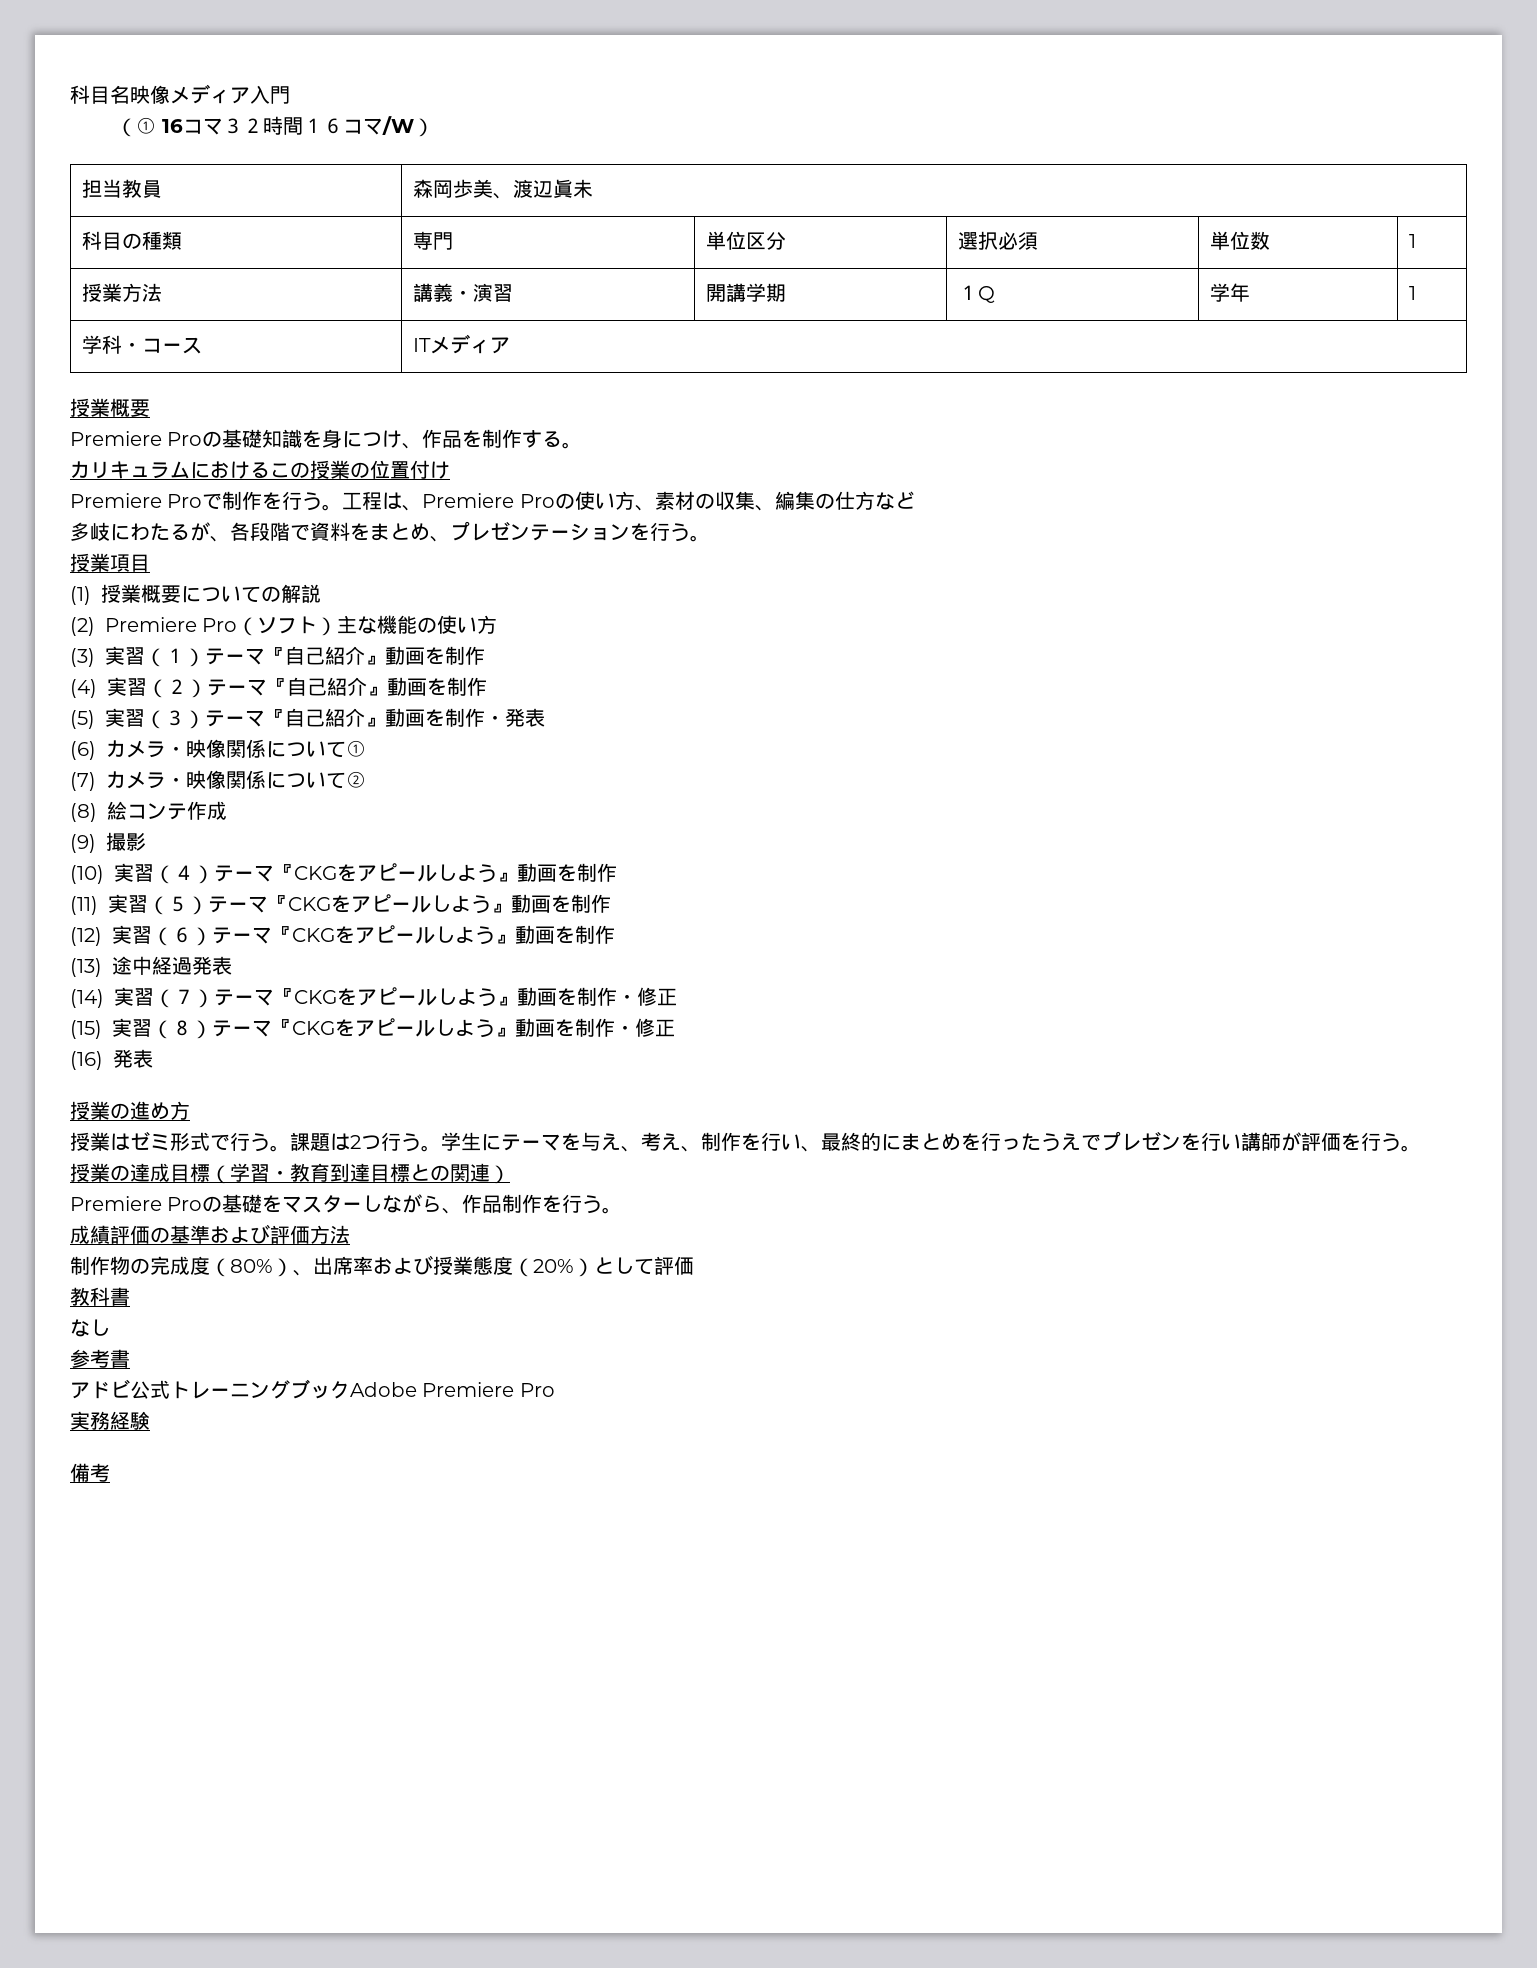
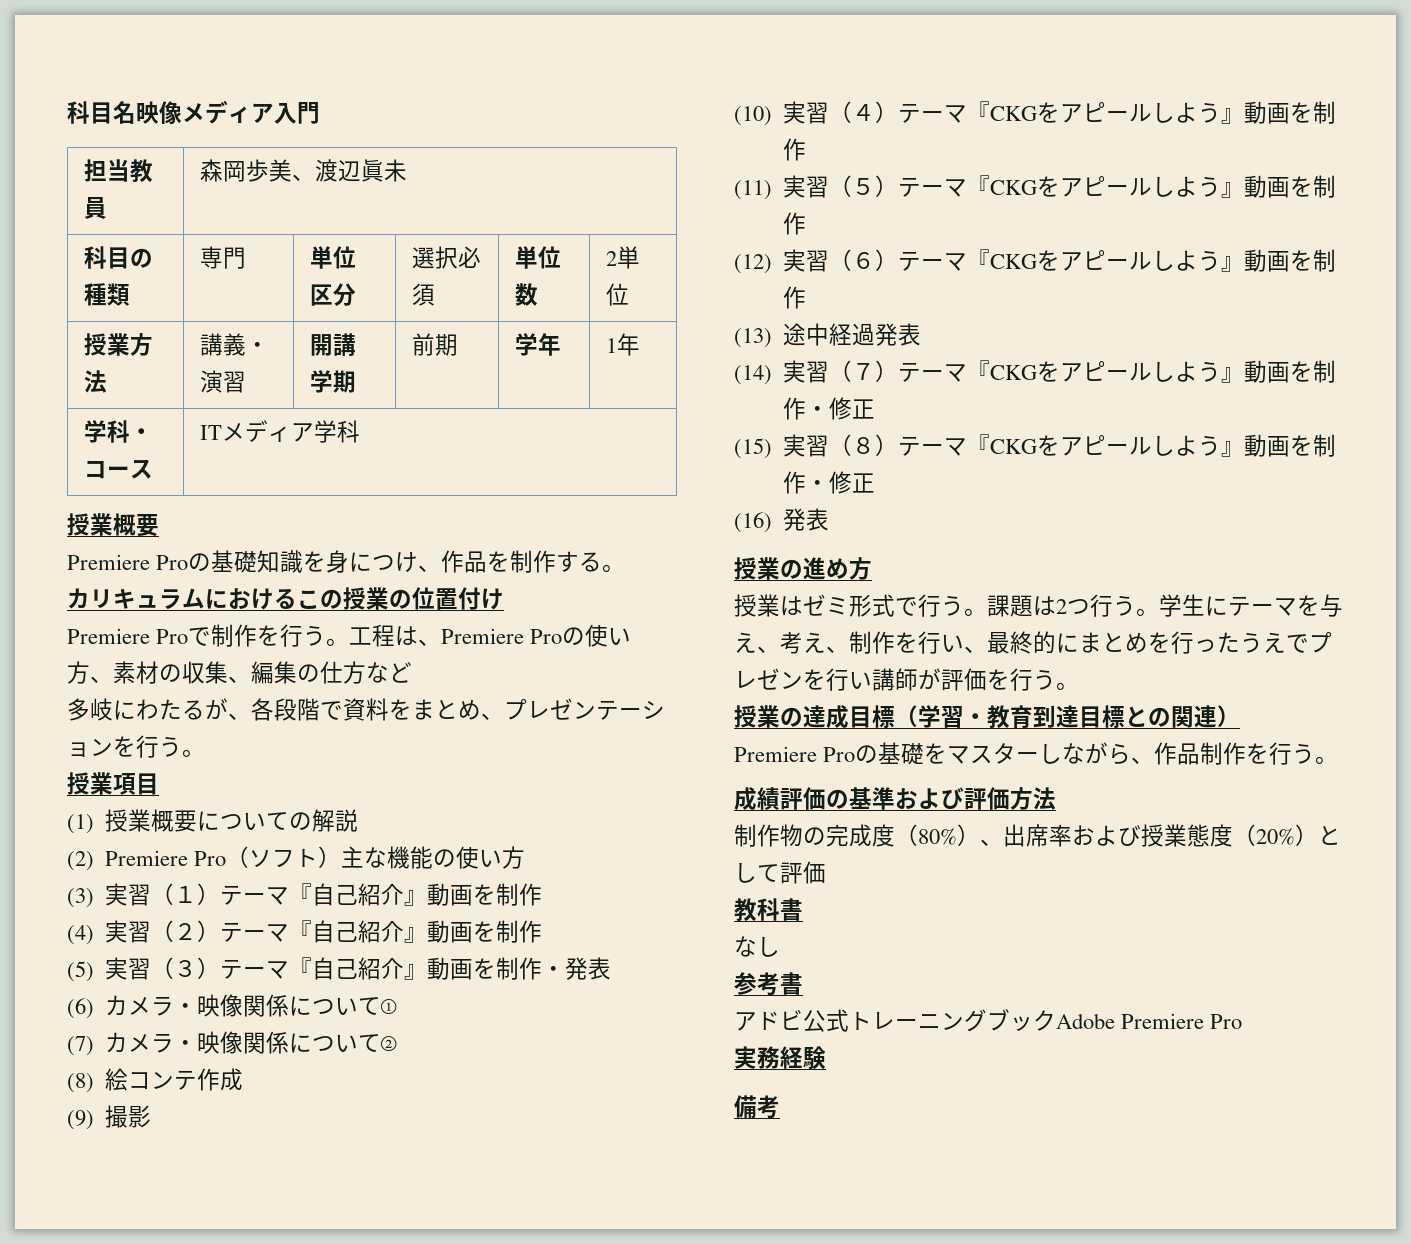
[116,116,434,137] // （① 16コマ３２時間１６コマ/W） -> (320, 113) none
[1409,234,1417,248] 1 -> [606,246,641,269] [606,283,630,306] 2単位
[958,285,996,303] １Q -> [412,333,459,356] 前期
(1417, 293) none -> [617,333,641,356] 年
(511, 345) none -> [314,420,361,443] 学科

